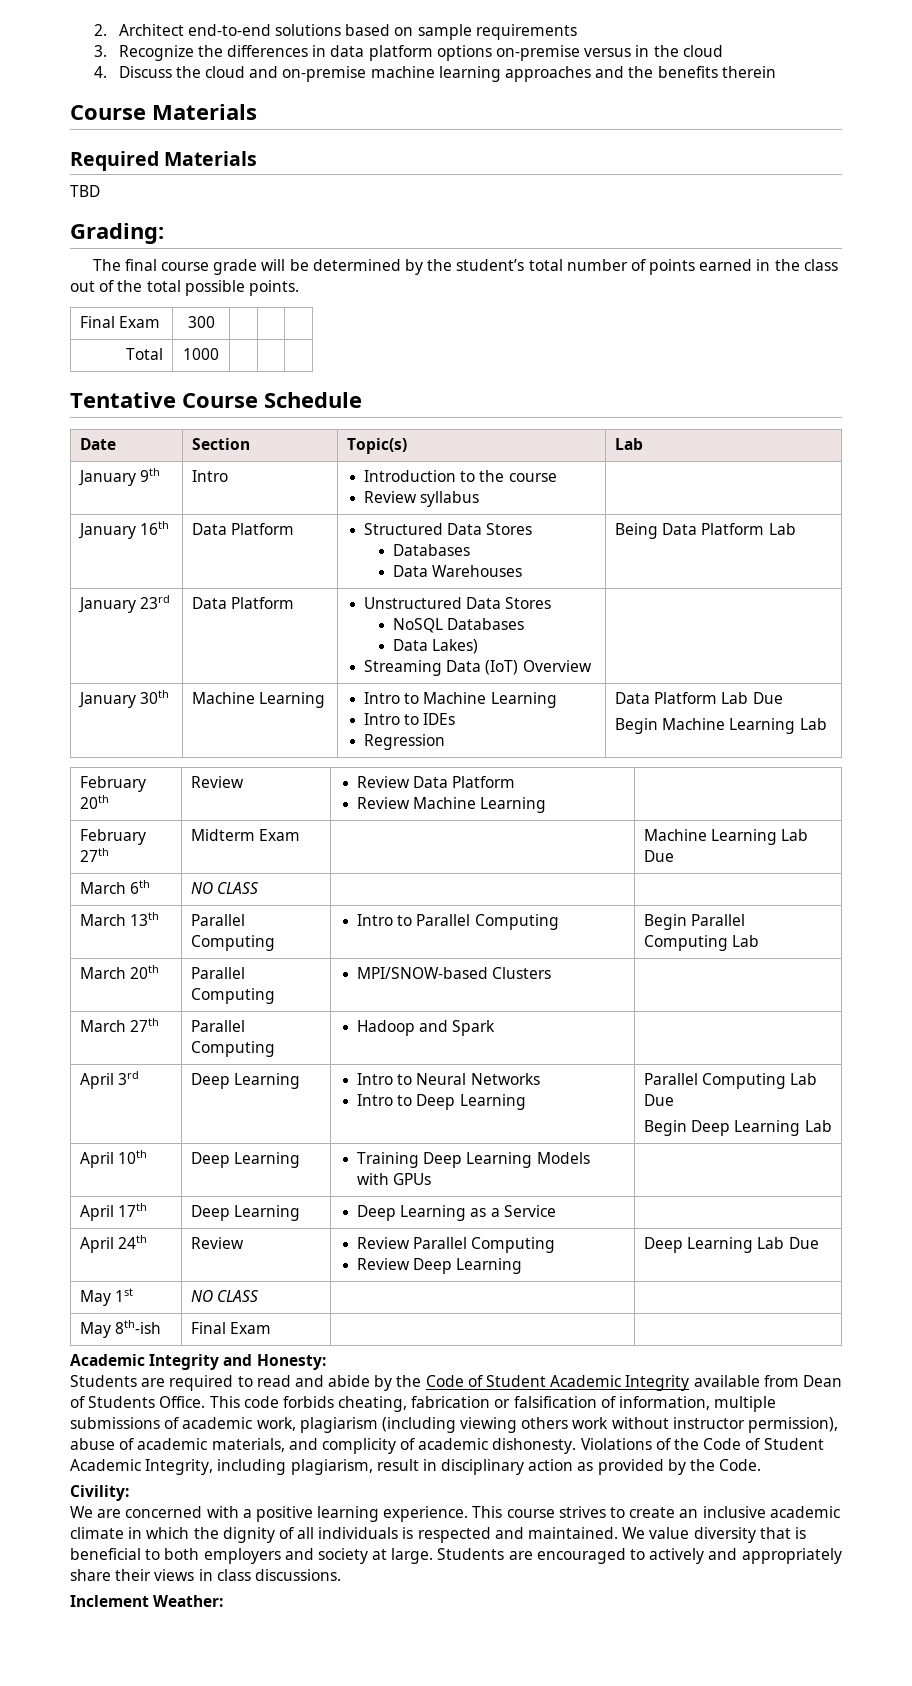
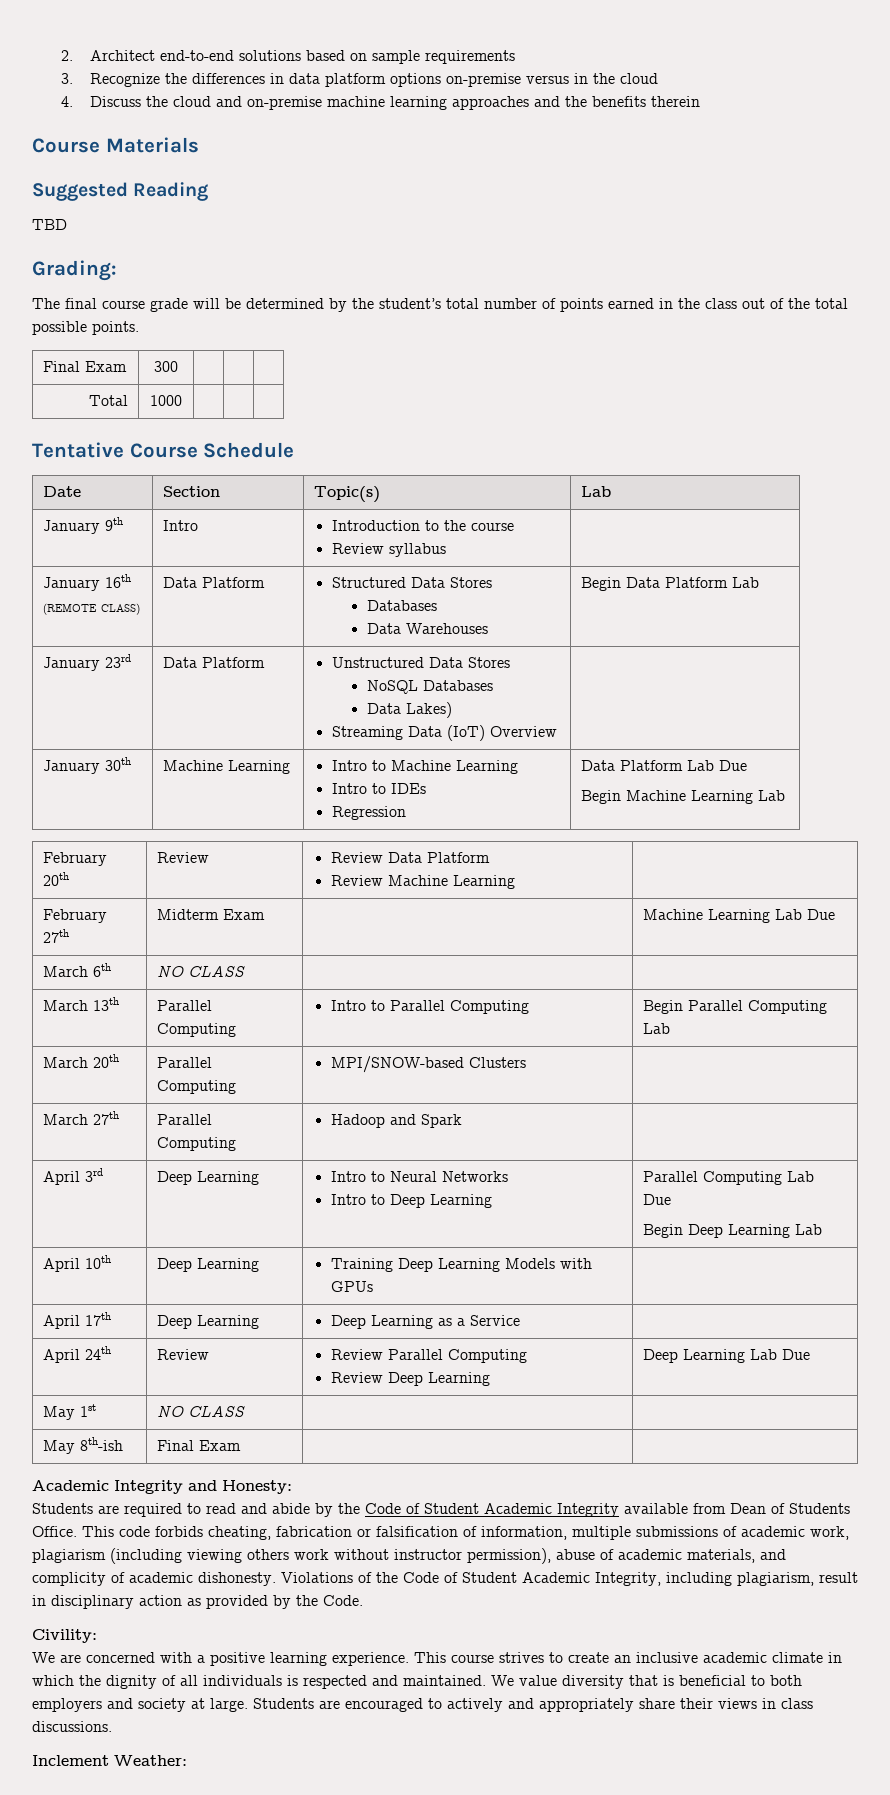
[70,151,258,171] Required Materials -> [32,182,209,201] Suggested Reading
(170, 528) none -> [43,603,141,615] // (REMOTE CLASS)
[614,523,658,539] Being -> [581,577,622,591] Begin

